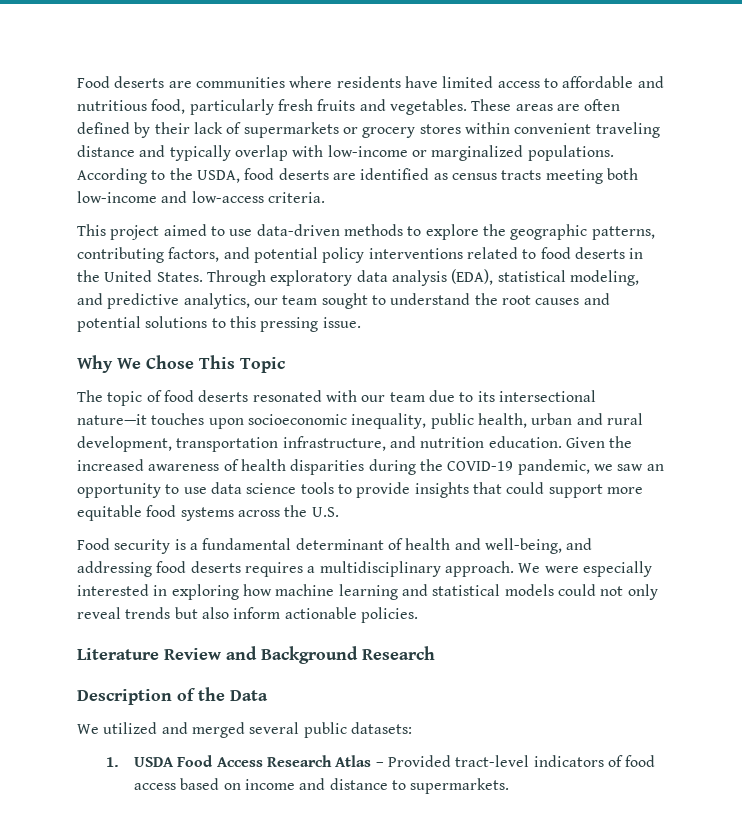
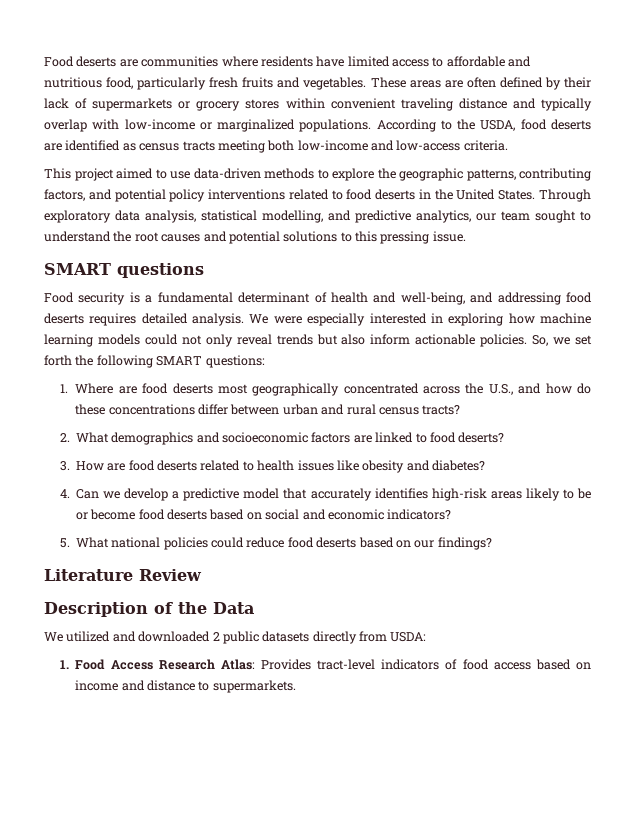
[391,269,639,286] analysis (EDA), statistical modeling, -> [145,210,323,223] analysis, statistical modelling,
[77,355,285,373] [77,390,596,406] [77,413,643,429] [77,436,633,452] [77,459,664,475] [77,482,643,498] [77,505,339,521] Why We Chose This Topic // The topic of food deserts resonated with our team due to its intersectional nature—it touches upon socioeconomic inequality, public health, urban and rural development, transportation infrastructure, and nutrition education. Given the increased awareness of health disparities during the COVID-19 pandemic, we saw an opportunity to use data science tools to provide insights that could support more equitable food systems across the U.S. -> [44,263,204,278] SMART questions
[307,561,514,577] a multidisciplinary approach. -> [141,313,245,326] detailed analysis.
[401,584,501,596] and statistical -> (93, 340) none
(418, 615) none -> [532,335,593,346] [44,355,265,368] [59,383,591,396] [75,404,461,415] [59,432,505,445] [59,460,486,473] [59,488,591,501] [75,509,452,520] [59,537,492,550] So, we set forth the following SMART questions: // 1. Where are food deserts most geographically concentrated across the U.S., and how do these concentrations differ between urban and rural census tracts? // 2. What demographics and socioeconomic factors are linked to food deserts? // 3. How are food deserts related to health issues like obesity and diabetes? // 4. Can we develop a predictive model that accurately identifies high-risk areas likely to be or become food deserts based on social and economic indicators? // 5. What national policies could reduce food deserts based on our findings?
[226,646,435,664] and Background Research -> (202, 575) none
[191,722,412,738] [105,757,175,767] merged several public datasets: // 1. USDA -> [138,631,427,644] [59,660,69,669] downloaded 2 public datasets directly from USDA: // 1.
[335,755,451,767] Atlas – Provided -> [220,659,311,670] Atlas: Provides

